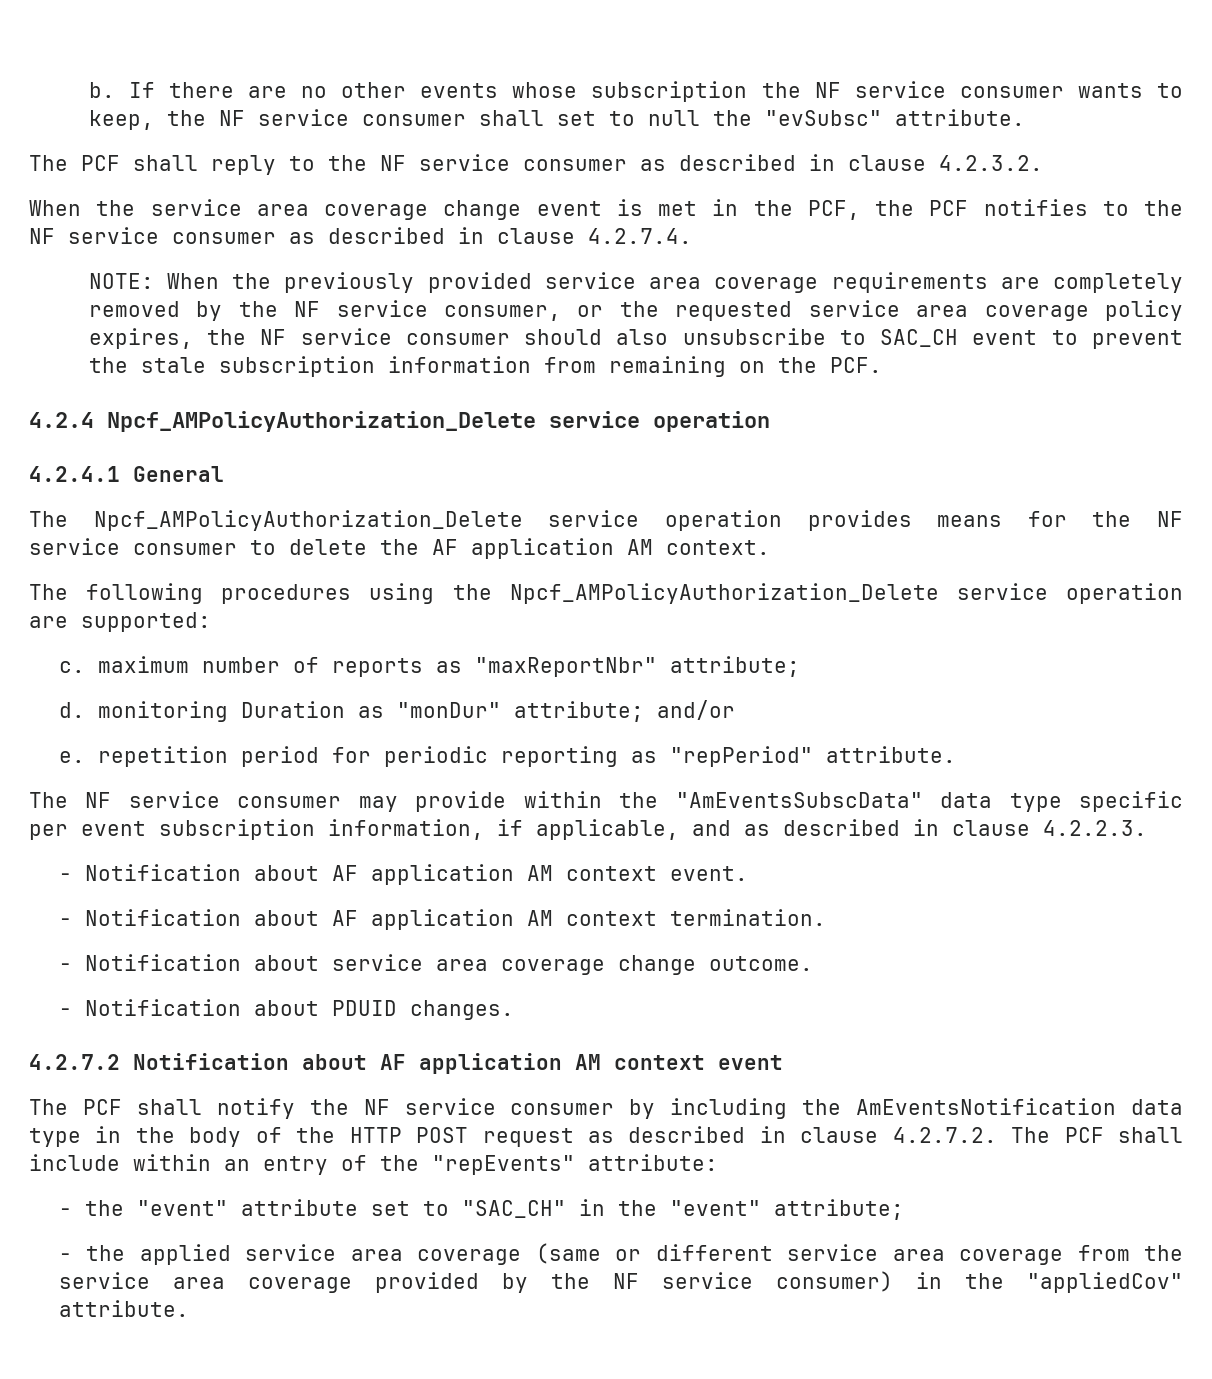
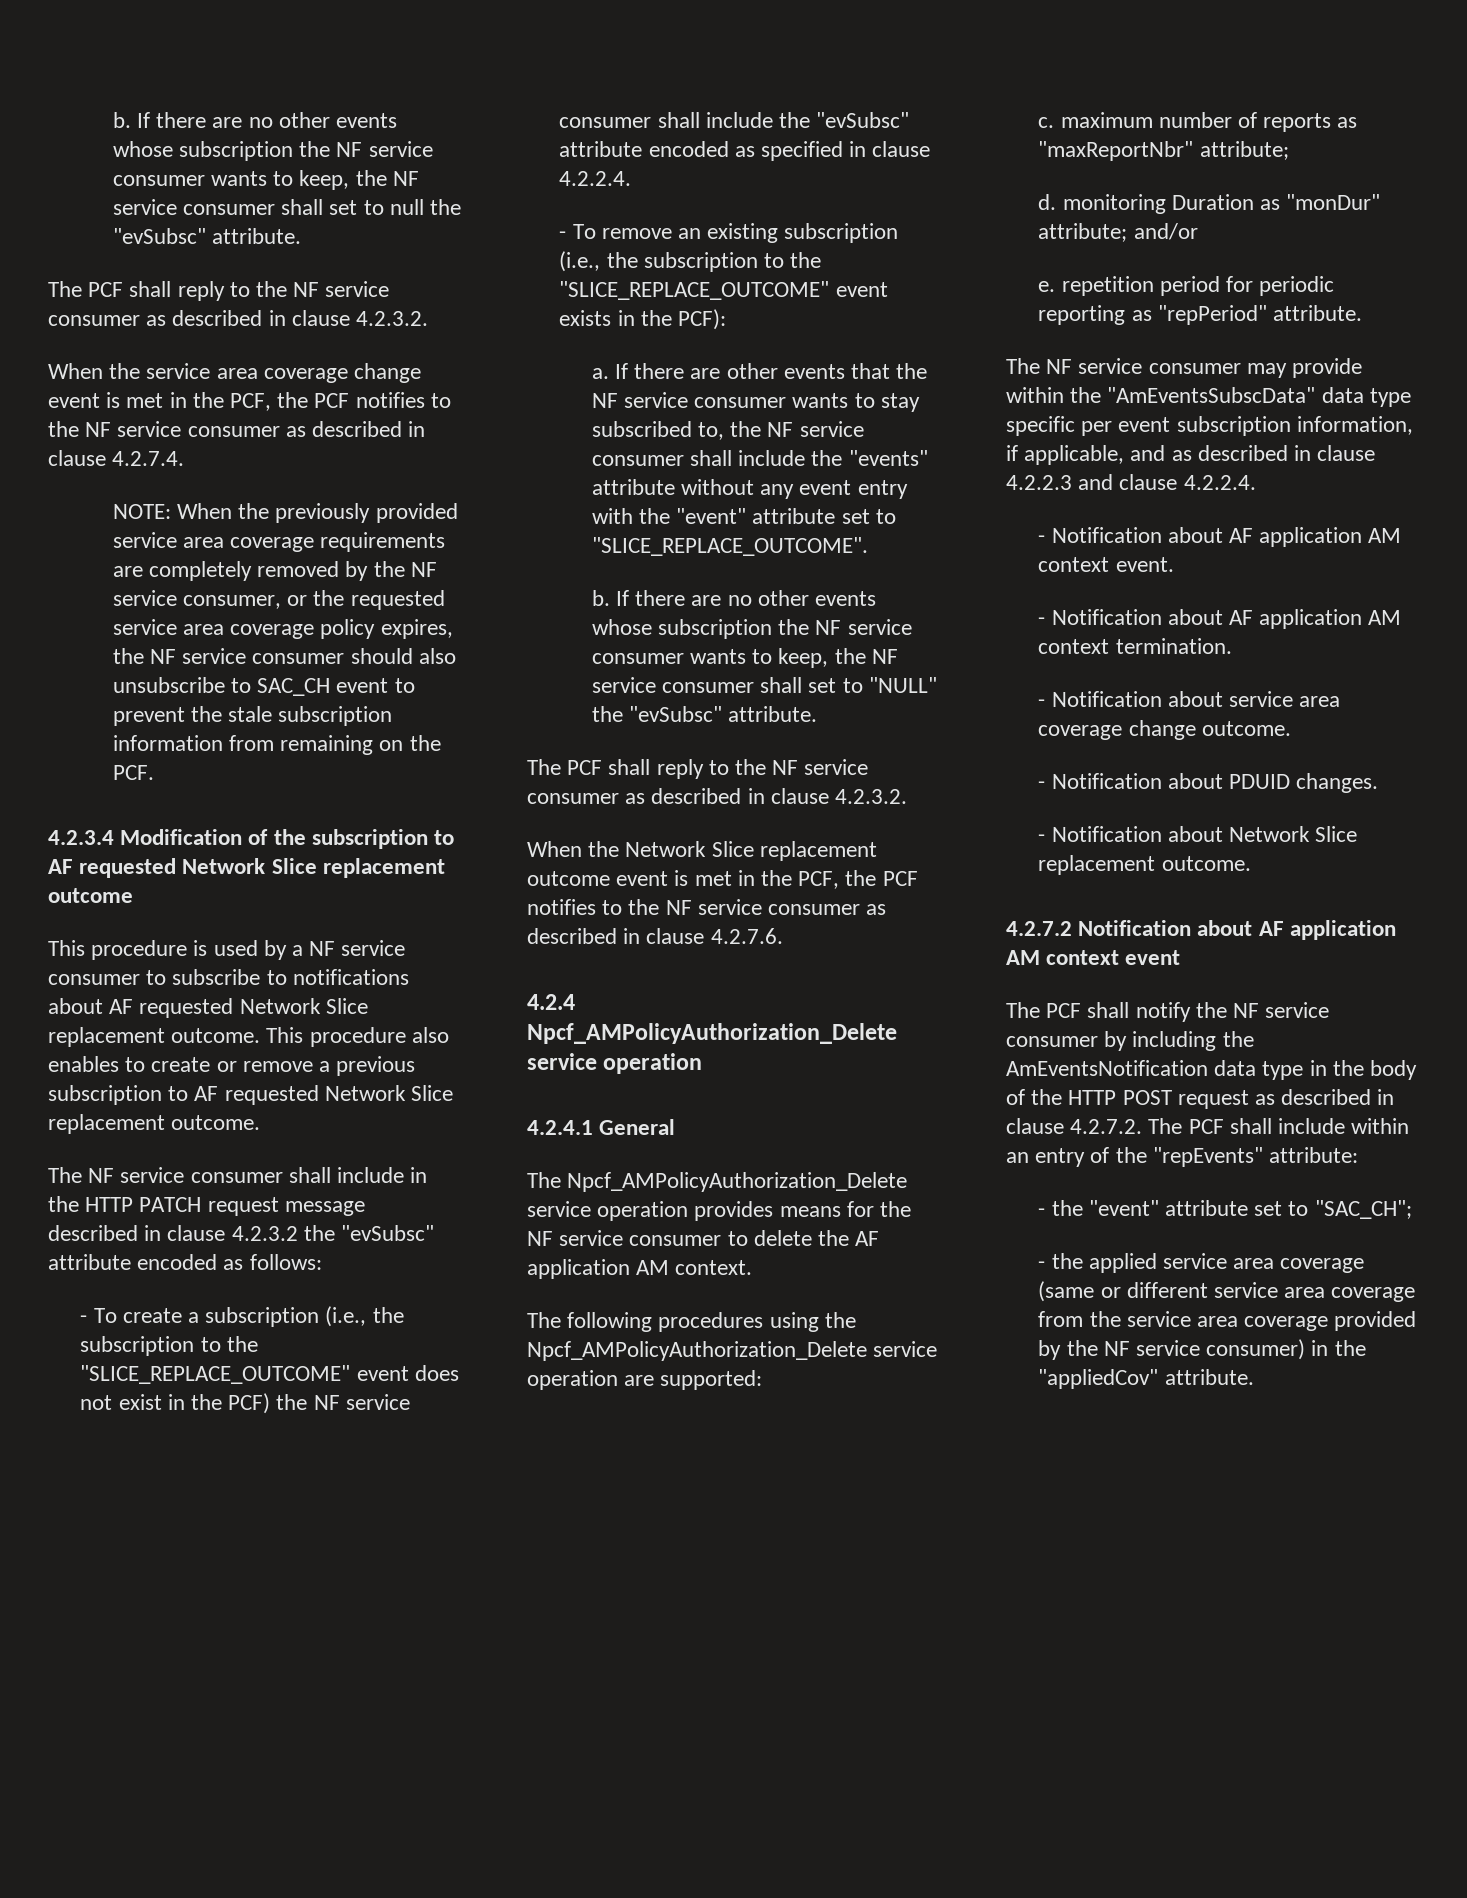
(882, 365) none -> [48,829,455,849] [48,858,445,878] [48,888,133,903] [48,940,406,960] [48,969,409,985] [48,998,368,1018] [48,1027,449,1047] [48,1056,416,1076] [48,1085,454,1105] [48,1114,261,1134] [48,1167,428,1183] [48,1196,365,1216] [48,1225,435,1241] [48,1254,322,1270] [80,1306,404,1327] [80,1336,258,1356] [80,1365,459,1384] [80,1393,410,1414] [559,112,910,128] [559,141,931,161] [559,171,632,186] [559,223,899,243] [559,251,822,272] [559,281,888,300] [559,309,726,330] [591,363,928,379] [591,392,920,412] [591,421,864,440] [591,450,928,466] [591,479,908,499] [591,508,896,524] [591,537,868,556] [591,590,876,606] [591,619,912,639] [591,648,898,668] [591,677,937,693] [591,706,818,722] [527,759,869,779] [527,788,908,804] [527,841,877,861] [527,870,918,889] [527,899,887,915] [527,928,783,944] // 4.2.3.4 Modification of the subscription to AF requested Network Slice replacement outcome // This procedure is used by a NF service consumer to subscribe to notifications about AF requested Network Slice replacement outcome. This procedure also enables to create or remove a previous subscription to AF requested Network Slice replacement outcome. // The NF service consumer shall include in the HTTP PATCH request message described in clause 4.2.3.2 the "evSubsc" attribute encoded as follows: // - To create a subscription (i.e., the subscription to the "SLICE_REPLACE_OUTCOME" event does not exist in the PCF) the NF service consumer shall include the "evSubsc" attribute encoded as specified in clause 4.2.2.4. // - To remove an existing subscription (i.e., the subscription to the "SLICE_REPLACE_OUTCOME" event exists in the PCF): // a. If there are other events that the NF service consumer wants to stay subscribed to, the NF service consumer shall include the "events" attribute without any event entry with the "event" attribute set to "SLICE_REPLACE_OUTCOME". // b. If there are no other events whose subscription the NF service consumer wants to keep, the NF service consumer shall set to "NULL" the "evSubsc" attribute. // The PCF shall reply to the NF service consumer as described in clause 4.2.3.2. // When the Network Slice replacement outcome event is met in the PCF, the PCF notifies to the NF service consumer as described in clause 4.2.7.6.
[1043,820,1147,836] 4.2.2.3. -> [1006,474,1256,490] 4.2.2.3 and clause 4.2.2.4.
(514, 1010) none -> [1038,826,1358,842] [1038,855,1251,875] // - Notification about Network Slice replacement outcome.
[461,1199,904,1220] "SAC_CH" in the "event" attribute; -> [1314,1200,1412,1219] "SAC_CH";

